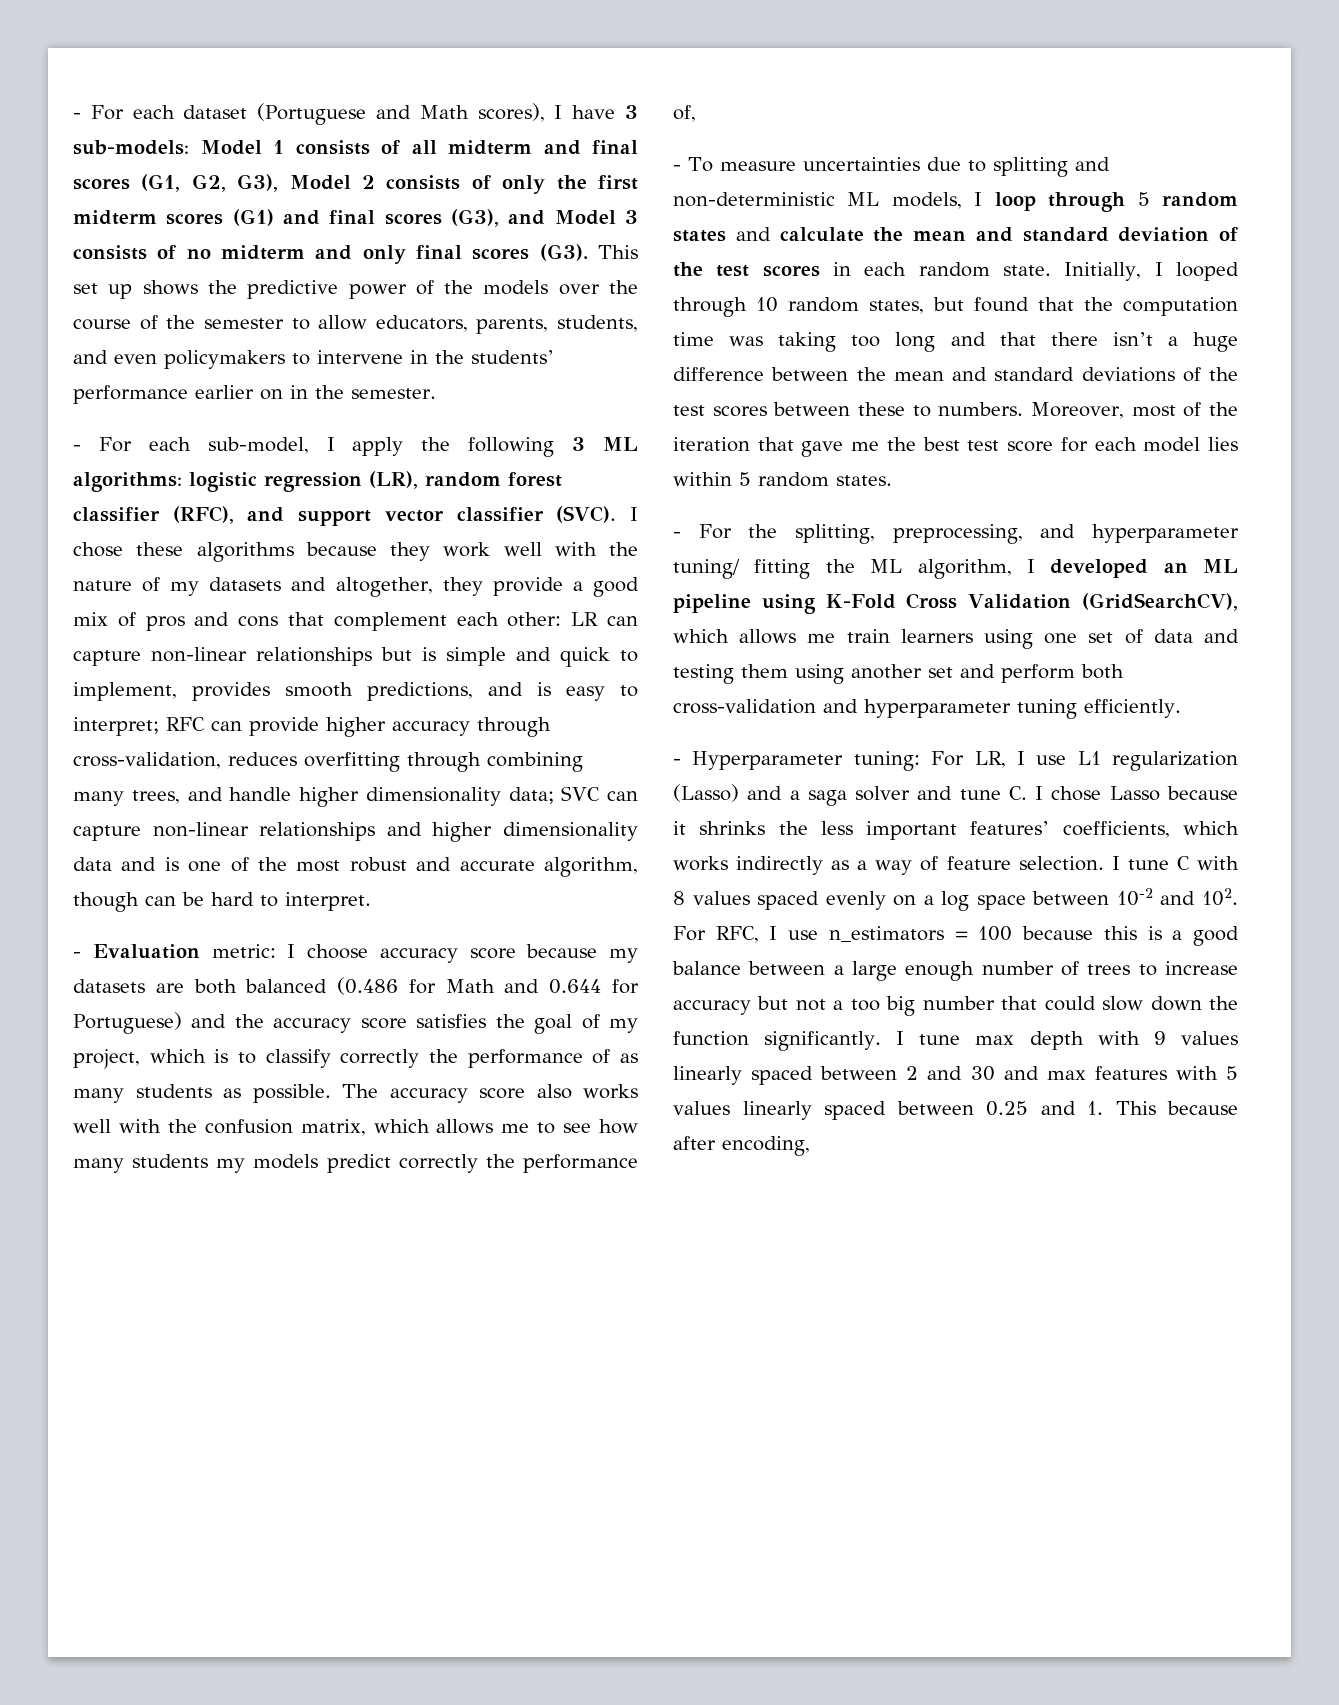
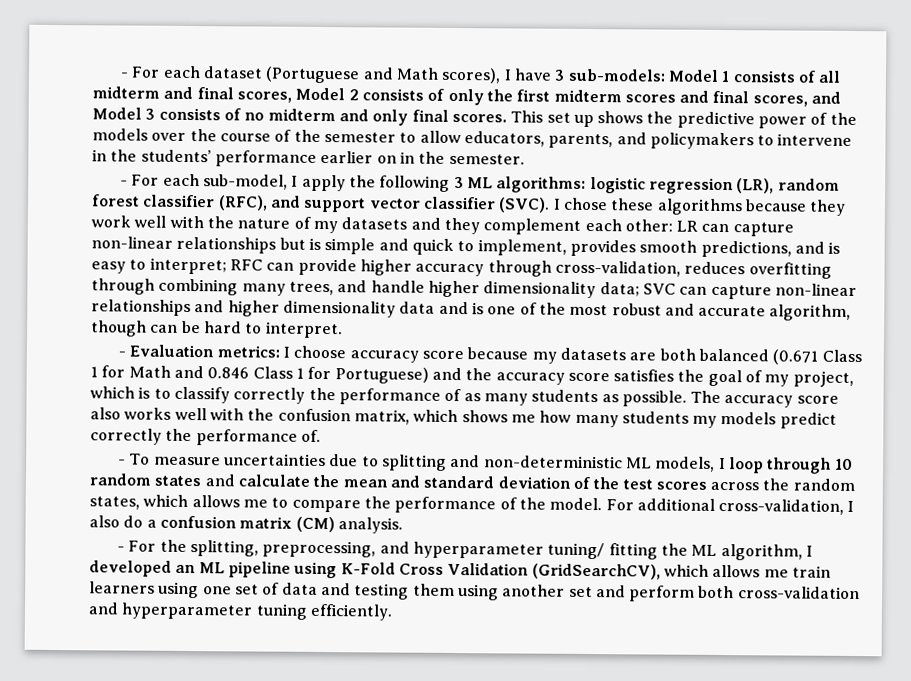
[73,174,279,192] scores (G1, G2, G3), -> [236,91,292,103] scores,
[232,209,499,227] (G1) and final scores (G3), -> [679,90,808,107] and final scores,
[472,244,588,261] scores (G3). -> [451,113,507,123] scores.
[557,315,638,332] [73,350,157,364] students, and even -> [616,132,647,145] and
[335,577,639,597] [73,612,324,631] altogether, they provide a good mix of pros and cons that -> [443,217,480,235] they
[211,944,276,958] metric: -> [216,345,280,358] metrics:
[337,977,602,995] (0.486 for Math and 0.644 -> [772,349,862,365] [90,365,304,379] (0.671 Class 1 for Math and 0.846 Class 1
[436,1119,592,1134] allows me to see -> [461,410,536,423] shows me
[673,105,696,122] of, -> [300,429,321,442] of.
[1137,192,1150,206] 5 -> [834,458,853,470] 10
[833,262,1239,281] [673,297,1238,317] [673,332,1238,352] [673,367,1238,382] [673,402,1238,419] [673,437,1238,457] [673,472,892,487] in each random state. Initially, I looped through 10 random states, but found that the computation time was taking too long and that there isn’t a huge difference between the mean and standard deviations of the test scores between these to numbers. Moreover, most of the iteration that gave me the best test score for each model lies within 5 random states. -> [710,478,855,492] [89,494,855,515] [89,515,403,534] across the random states, which allows me to compare the performance of the model. For additional cross-validation, I also do a confusion matrix (CM) analysis.
[673,751,1238,771] [673,784,1238,806] [673,821,1239,840] [673,856,1239,875] [673,888,1238,911] [673,926,1239,946] [672,961,1238,981] [673,996,1238,1016] [673,1031,1238,1051] [673,1066,1238,1085] [673,1101,1238,1120] [673,1136,810,1156] // - Hyperparameter tuning: For LR, I use L1 regularization (Lasso) and a saga solver and tune C. I chose Lasso because it shrinks the less important features’ coefficients, which works indirectly as a way of feature selection. I tune C with 8 values spaced evenly on a log space between 10-2 and 102. For RFC, I use n_estimators = 100 because this is a good balance between a large enough number of trees to increase accuracy but not a too big number that could slow down the function significantly. I tune max depth with 9 values linearly spaced between 2 and 30 and max features with 5 values linearly spaced between 0.25 and 1. This because after encoding, -> (393, 612) none

